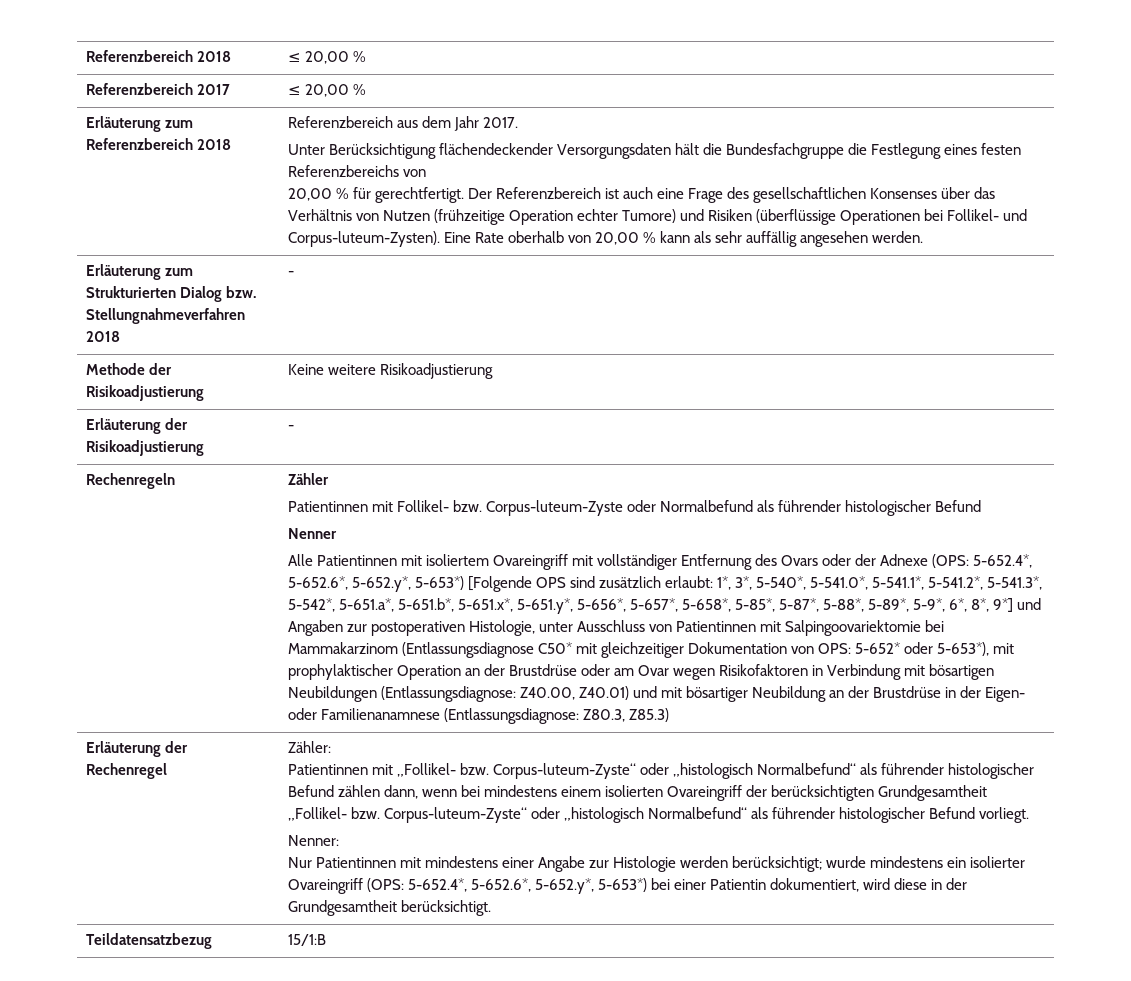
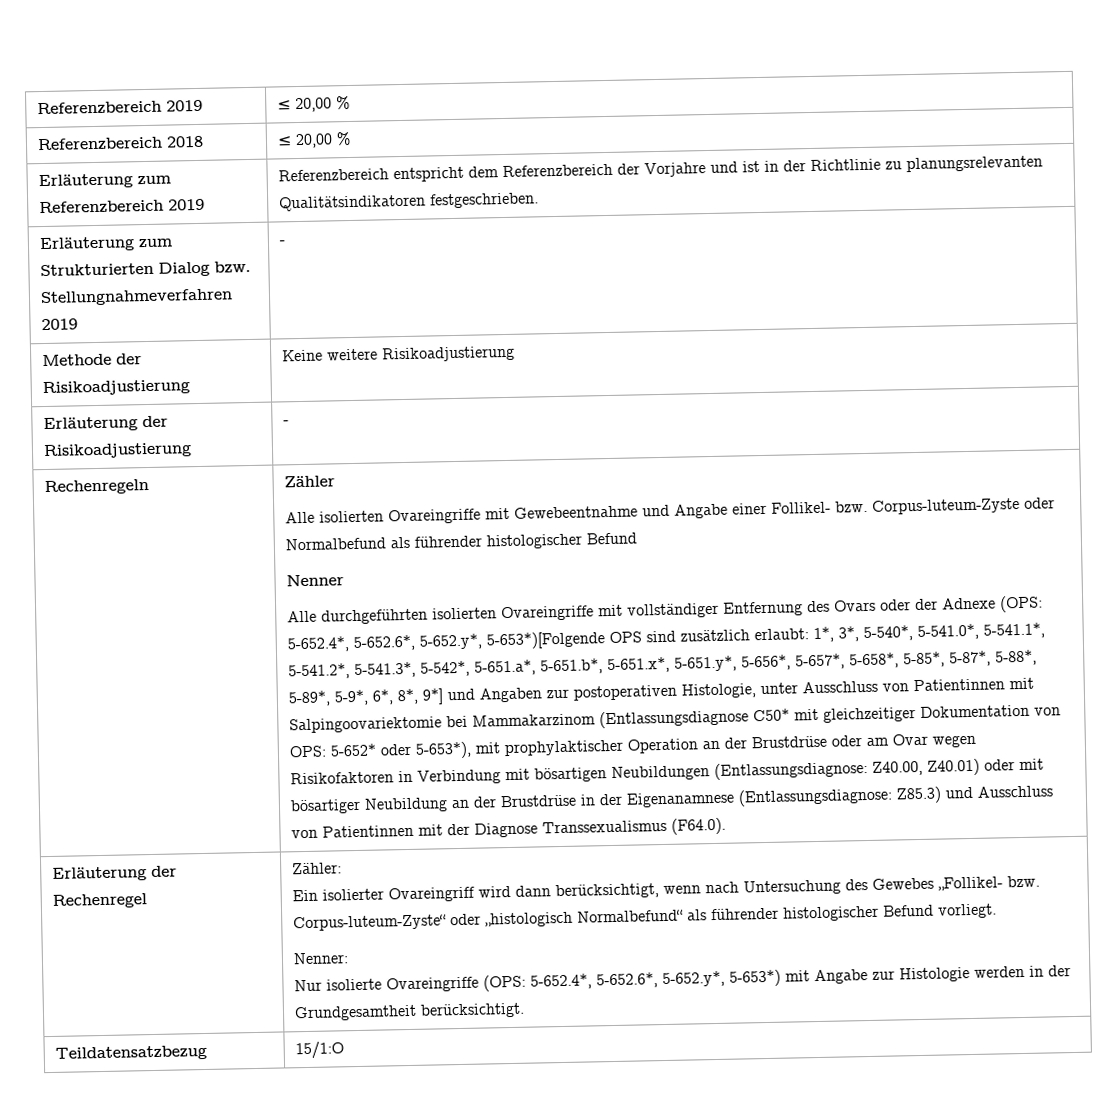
[85,50,231,62] Referenzbereich 2018 -> [36,99,203,116] Referenzbereich 2019
[196,84,230,95] 2017 -> [165,135,204,148] 2018
[196,139,231,150] [287,116,518,131] [287,143,1022,159] [287,165,426,177] [287,187,996,203] [287,209,1028,225] [287,231,924,247] 2018 | Referenzbereich aus dem Jahr 2017. // Unter Berücksichtigung flächendeckender Versorgungsdaten hält die Bundesfachgruppe die Festlegung eines festen Referenzbereichs von // 20,00 % für gerechtfertigt. Der Referenzbereich ist auch eine Frage des gesellschaftlichen Konsenses über das Verhältnis von Nutzen (frühzeitige Operation echter Tumore) und Risiken (überflüssige Operationen bei Follikel- und Corpus-luteum-Zysten). Eine Rate oberhalb von 20,00 % kann als sehr auffällig angesehen werden. -> [167,198,205,211] [277,155,1043,183] [278,192,539,212] 2019 | Referenzbereich entspricht dem Referenzbereich der Vorjahre und ist in der Richtlinie zu planungsrelevanten Qualitätsindikatoren festgeschrieben.
[85,331,120,342] 2018 -> [40,318,78,331] 2019
[287,501,393,512] Patientinnen mit -> [284,502,767,525] Alle isolierten Ovareingriffe mit Gewebeentnahme und Angabe einer
[316,554,568,570] Patientinnen mit isoliertem Ovareingriff -> [320,605,594,625] durchgeführten isolierten Ovareingriffe
[414,576,532,592] 5-653*) [Folgende -> [485,631,605,650] 5-653*)[Folgende
[632,686,657,698] und -> [983,759,1015,771] oder
[985,687,1026,702] [287,708,669,724] [85,741,188,757] [85,763,167,779] [287,741,331,753] [287,763,1035,779] [287,785,988,801] Eigen- oder Familienanamnese (Entlassungsdiagnose: Z80.3, Z85.3) // Erläuterung der Rechenregel | Zähler: // Patientinnen mit „Follikel- bzw. Corpus-luteum-Zyste“ oder „histologisch Normalbefund“ als führender histologischer Befund zählen dann, wenn bei mindestens einem isolierten Ovareingriff der berücksichtigten Grundgesamtheit -> [625,785,1053,808] [290,817,726,839] [51,865,177,882] [51,893,147,909] [291,862,342,875] [291,877,934,903] Eigenanamnese (Entlassungsdiagnose: Z85.3) und Ausschluss von Patientinnen mit der Diagnose Transsexualismus (F64.0). // Erläuterung der Rechenregel | Zähler: // Ein isolierter Ovareingriff wird dann berücksichtigt, wenn nach Untersuchung des Gewebes
[315,856,1026,872] [287,878,928,894] Patientinnen mit mindestens einer Angabe zur Histologie werden berücksichtigt; wurde mindestens ein isolierter Ovareingriff (OPS: 5-652.4*, 5-652.6*, 5-652.y*, 5-653*) bei einer Patientin dokumentiert, wird diese -> [325,965,1025,993] isolierte Ovareingriffe (OPS: 5-652.4*, 5-652.6*, 5-652.y*, 5-653*) mit Angabe zur Histologie werden
[287,934,326,946] 15/1:B -> [294,1041,344,1060] 15/1:O

